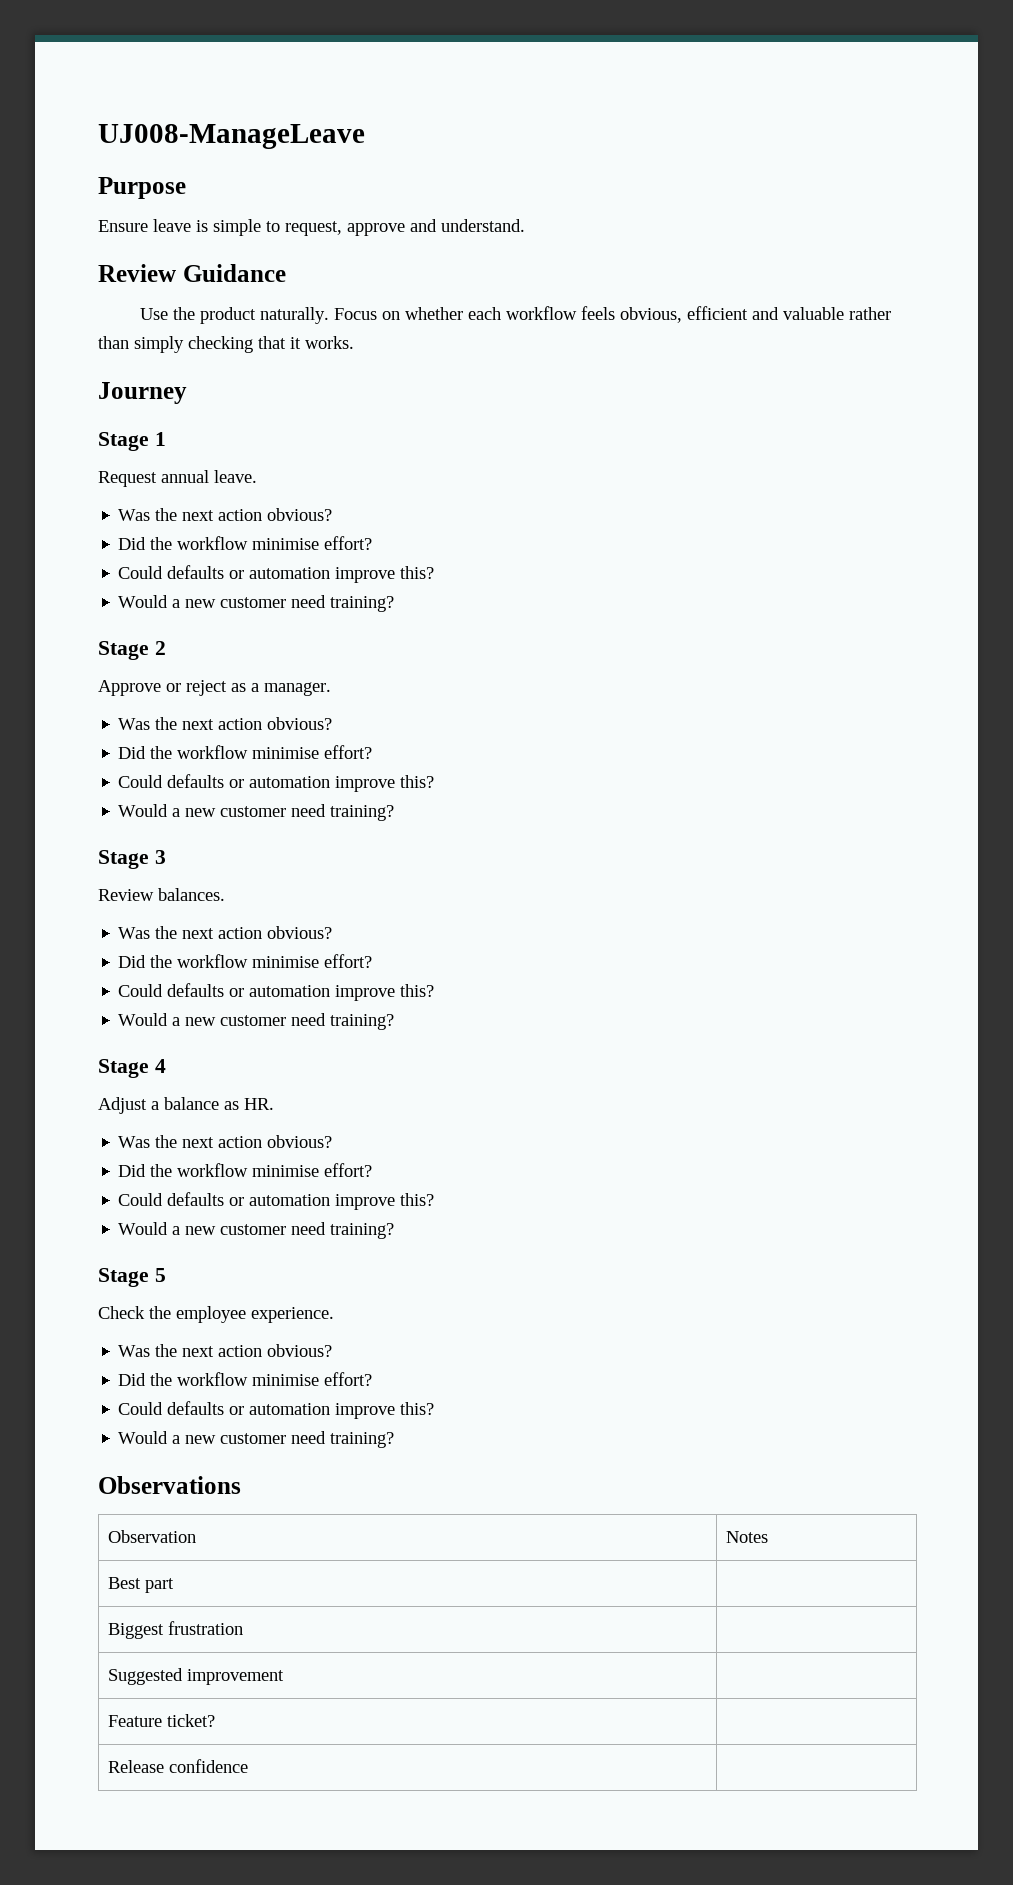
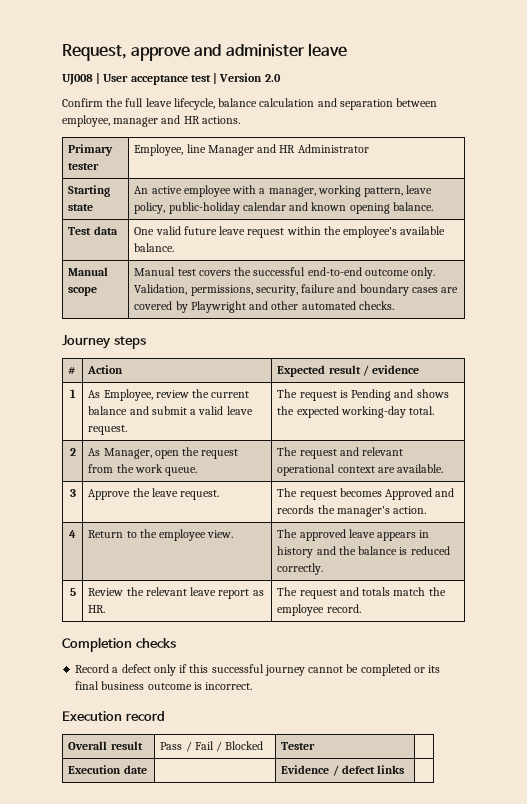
[98,124,365,149] [98,177,186,199] [98,219,525,236] [98,264,286,282] [140,306,892,324] [98,336,354,353] [98,382,187,404] [98,432,166,451] [98,470,257,487] [118,508,333,521] [118,536,373,550] [118,565,435,583] [118,595,395,612] [98,641,166,660] [98,680,331,696] [118,717,333,730] [118,745,373,759] [118,774,435,792] [118,804,395,821] [98,850,166,869] [98,888,225,901] [118,926,333,939] [118,954,373,968] [118,983,435,1001] [118,1013,395,1030] [98,1059,166,1078] [98,1097,274,1114] [118,1135,333,1148] [118,1163,373,1177] [118,1192,435,1210] [118,1222,395,1239] [98,1268,166,1287] [98,1306,334,1323] [118,1344,333,1357] [118,1372,373,1386] [118,1401,435,1419] [118,1431,395,1448] [98,1476,241,1494] [108,1530,197,1543] [726,1531,769,1543] [108,1577,175,1593] [108,1621,244,1639] [108,1668,285,1685] [108,1714,216,1727] [108,1759,249,1773] UJ008-ManageLeave // Purpose // Ensure leave is simple to request, approve and understand. // Review Guidance // Use the product naturally. Focus on whether each workflow feels obvious, efficient and valuable rather than simply checking that it works. // Journey // Stage 1 // Request annual leave. // Was the next action obvious? // Did the workflow minimise effort? // Could defaults or automation improve this? // Would a new customer need training? // Stage 2 // Approve or reject as a manager. // Was the next action obvious? // Did the workflow minimise effort? // Could defaults or automation improve this? // Would a new customer need training? // Stage 3 // Review balances. // Was the next action obvious? // Did the workflow minimise effort? // Could defaults or automation improve this? // Would a new customer need training? // Stage 4 // Adjust a balance as HR. // Was the next action obvious? // Did the workflow minimise effort? // Could defaults or automation improve this? // Would a new customer need training? // Stage 5 // Check the employee experience. // Was the next action obvious? // Did the workflow minimise effort? // Could defaults or automation improve this? // Would a new customer need training? // Observations // Observation | Notes // Best part | // Biggest frustration | // Suggested improvement | // Feature ticket? | // Release confidence -> [62,43,347,61] [62,73,281,85] [62,98,438,110] [62,115,240,127] [68,144,114,156] [68,163,100,170] [134,144,369,156] [68,185,111,197] [68,204,94,211] [134,185,433,197] [134,202,433,214] [68,226,118,235] [134,226,446,238] [134,243,175,252] [68,267,109,276] [68,287,98,296] [134,267,435,279] [134,284,458,296] [134,301,394,313] [62,335,146,349] [68,367,77,374] [87,365,124,374] [277,365,420,377] [69,389,76,398] [88,389,250,401] [88,406,253,415] [88,425,128,435] [277,389,449,401] [277,406,435,418] [69,448,76,456] [88,447,239,459] [88,464,198,476] [277,447,404,459] [277,464,444,476] [69,489,76,497] [88,488,220,500] [277,488,455,500] [277,505,427,517] [69,530,76,538] [88,529,234,541] [277,529,430,541] [277,546,450,558] [277,563,324,575] [69,588,76,596] [88,587,264,599] [88,605,106,613] [277,587,446,599] [277,604,361,616] [62,637,176,652] [75,664,441,676] [75,681,253,690] [62,711,165,721] [68,741,143,750] [160,741,264,752] [281,742,316,750] [68,765,147,774] [281,765,405,776] Request, approve and administer leave // UJ008 | User acceptance test | Version 2.0 // Confirm the full leave lifecycle, balance calculation and separation between employee, manager and HR actions. // Primary tester | Employee, line Manager and HR Administrator // Starting state | An active employee with a manager, working pattern, leave policy, public-holiday calendar and known opening balance. // Test data | One valid future leave request within the employee's available balance. // Manual scope | Manual test covers the successful end-to-end outcome only. Validation, permissions, security, failure and boundary cases are covered by Playwright and other automated checks. // Journey steps // # | Action | Expected result / evidence // 1 | As Employee, review the current balance and submit a valid leave request. | The request is Pending and shows the expected working-day total. // 2 | As Manager, open the request from the work queue. | The request and relevant operational context are available. // 3 | Approve the leave request. | The request becomes Approved and records the manager's action. // 4 | Return to the employee view. | The approved leave appears in history and the balance is reduced correctly. // 5 | Review the relevant leave report as HR. | The request and totals match the employee record. // Completion checks // Record a defect only if this successful journey cannot be completed or its final business outcome is incorrect. // Execution record // Overall result | Pass / Fail / Blocked | Tester | // Execution date | | Evidence / defect links

